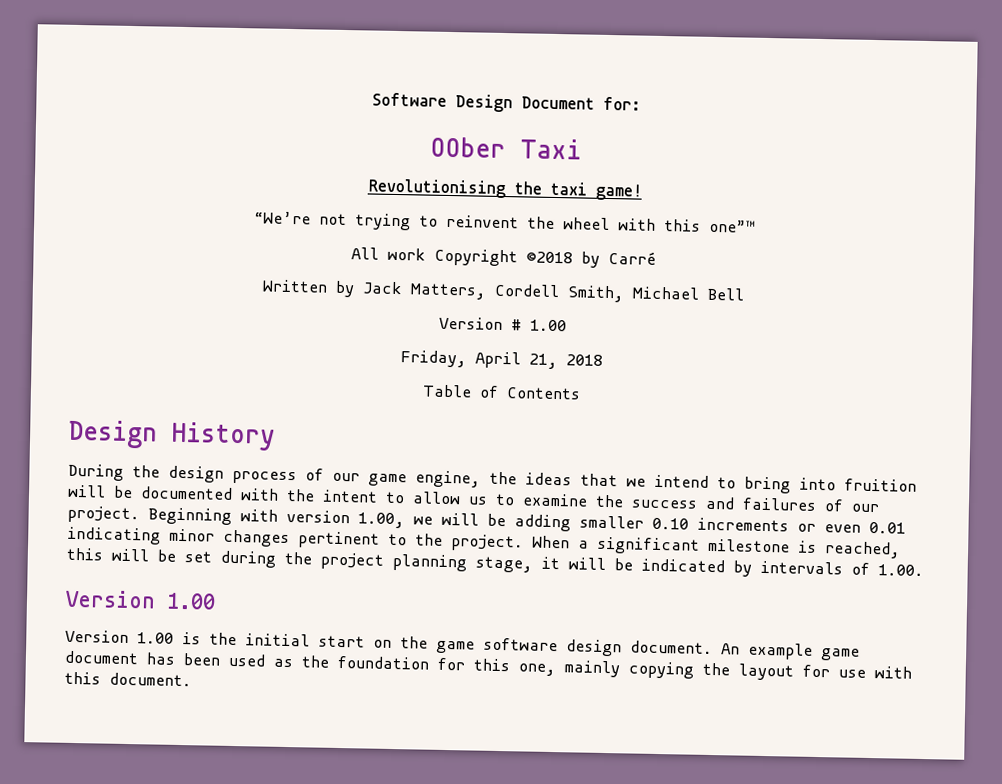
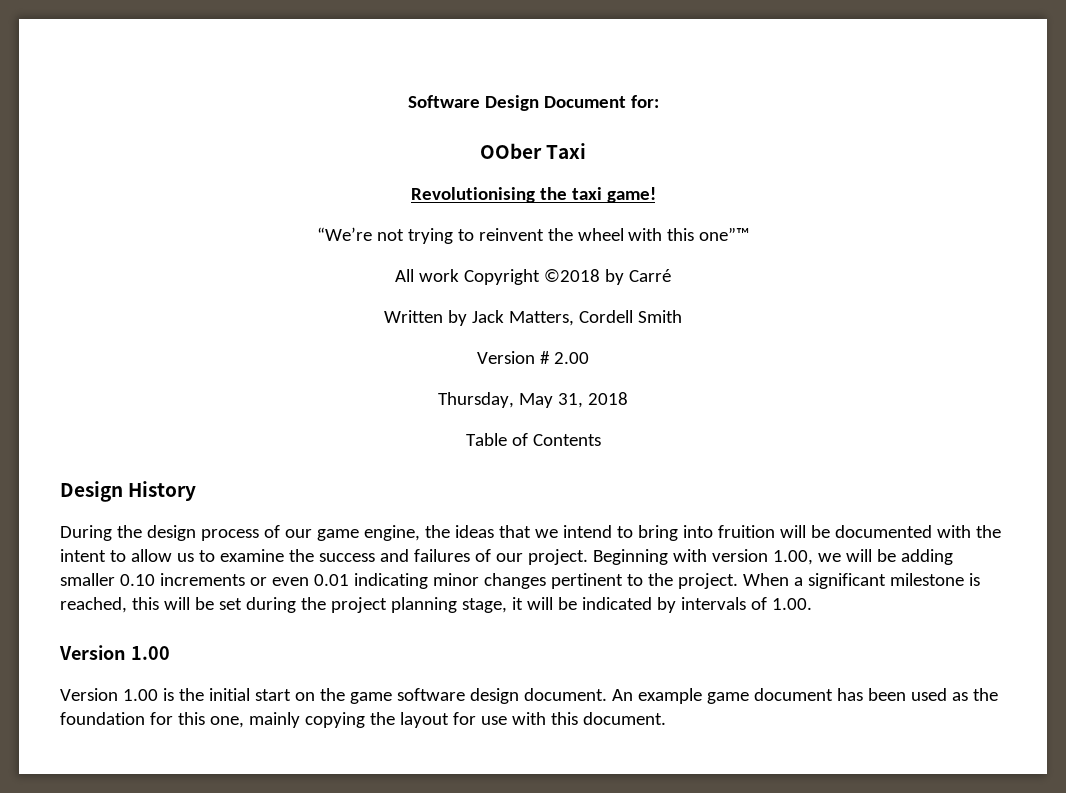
[566,285,744,303] Smith, Michael Bell -> [637,310,682,323] Smith
[529,319,567,332] [400,350,558,370] 1.00 // Friday, April 21, -> [553,352,589,364] [438,392,583,408] 2.00 // Thursday, May 31,

